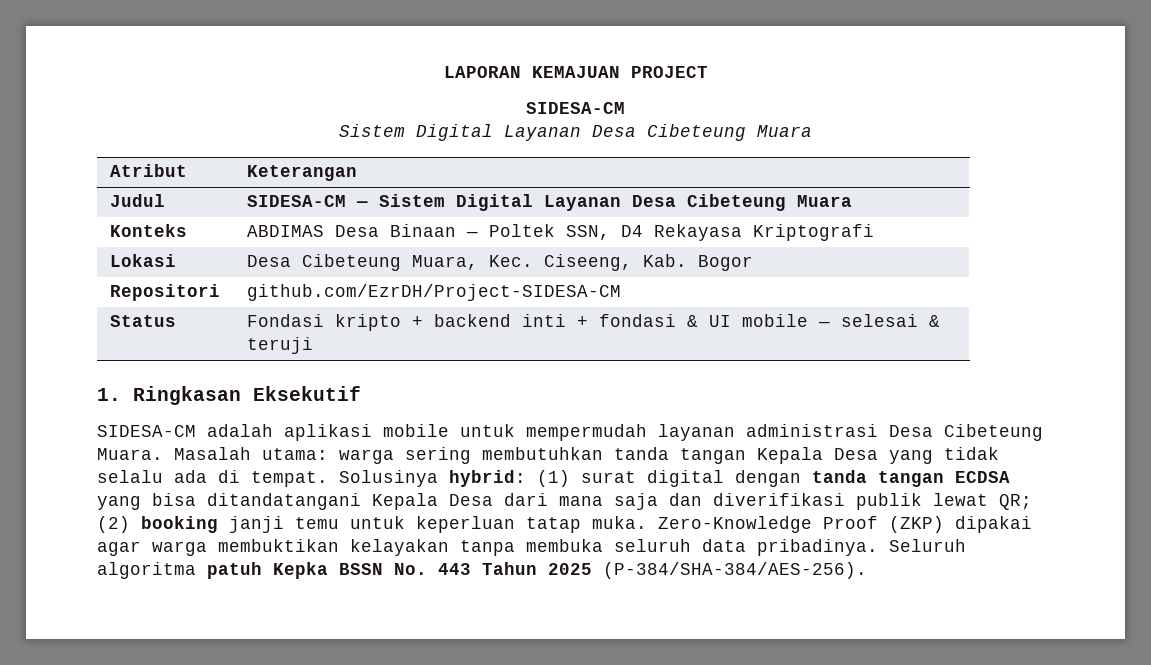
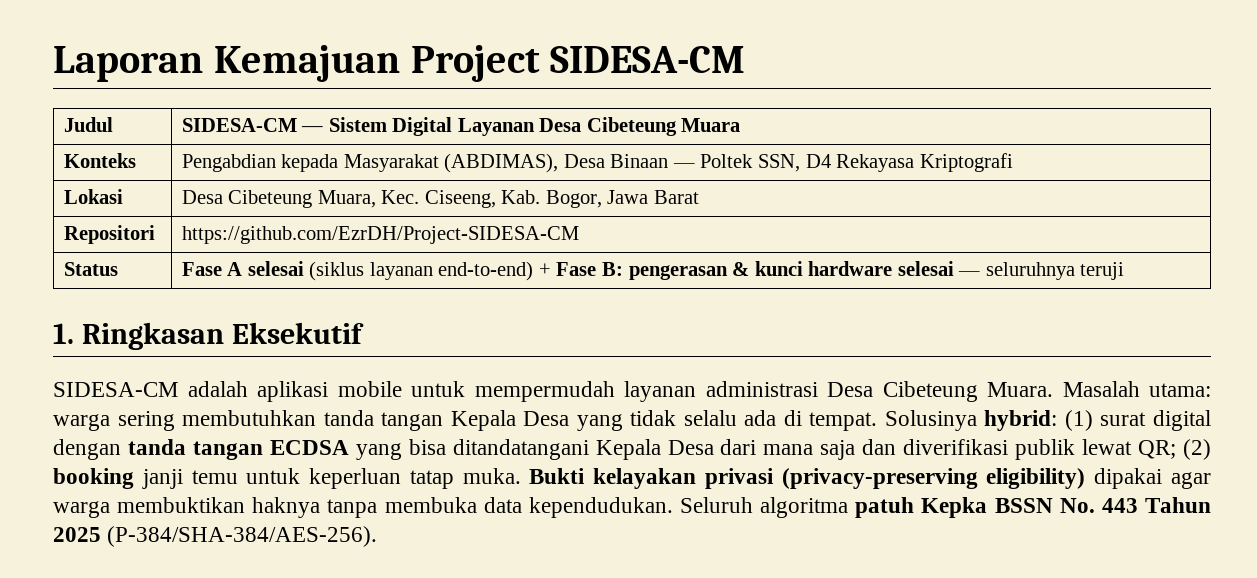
[443,66,708,78] [526,102,625,114] [339,124,812,141] [110,164,188,177] [247,165,358,181] LAPORAN KEMAJUAN PROJECT // SIDESA-CM // Sistem Digital Layanan Desa Cibeteung Muara // Atribut | Keterangan -> [53,45,746,82] Laporan Kemajuan Project SIDESA-CM
[247,225,325,237] ABDIMAS -> [181,153,559,173] Pengabdian kepada Masyarakat (ABDIMAS),
[698,255,754,271] Bogor -> [545,190,699,208] Bogor, Jawa Barat
[247,284,622,301] github.com/EzrDH/Project-SIDESA-CM -> [181,226,579,244] https://github.com/EzrDH/Project-SIDESA-CM
[247,314,941,331] Fondasi kripto + backend inti + fondasi & UI mobile — selesai & -> [181,261,1075,281] Fase A selesai (siklus layanan end-to-end) + Fase B: pengerasan & kunci hardware selesai — seluruhnya
[658,516,944,533] Zero-Knowledge Proof (ZKP) -> [529,468,1086,489] Bukti kelayakan privasi (privacy-preserving eligibility)
[350,539,449,556] kelayakan -> [252,497,321,518] haknya
[614,539,878,556] seluruh data pribadinya. -> [483,497,673,518] data kependudukan.

